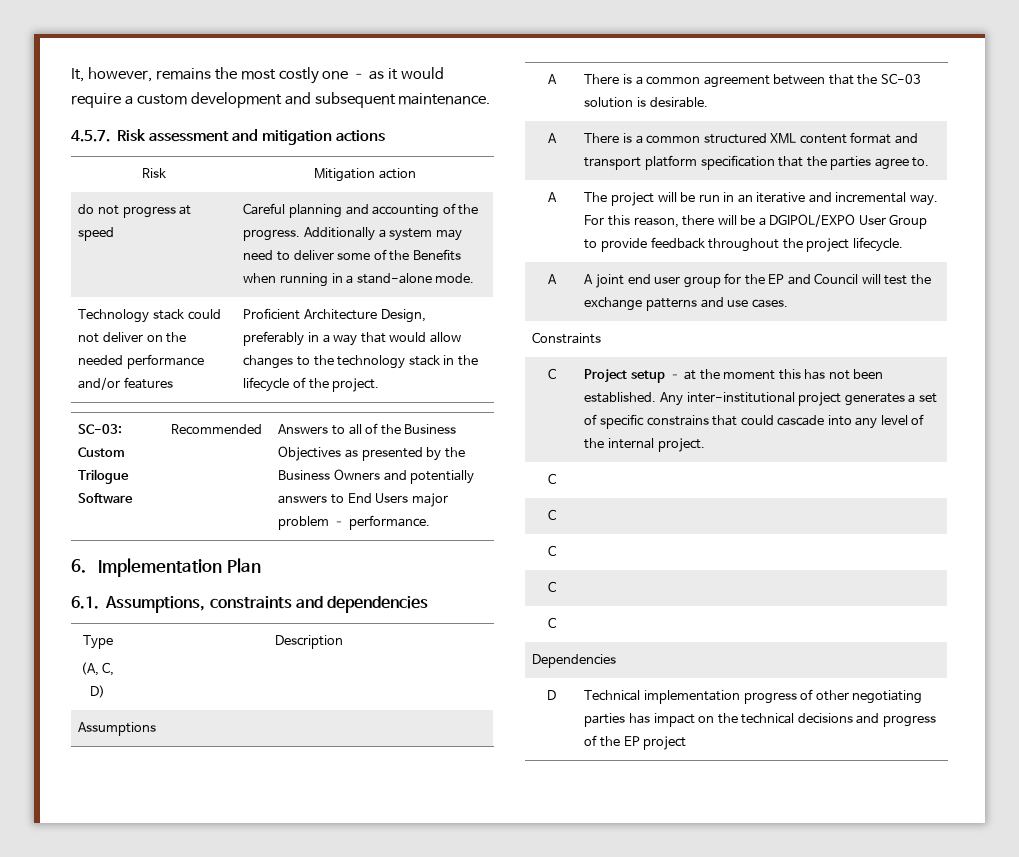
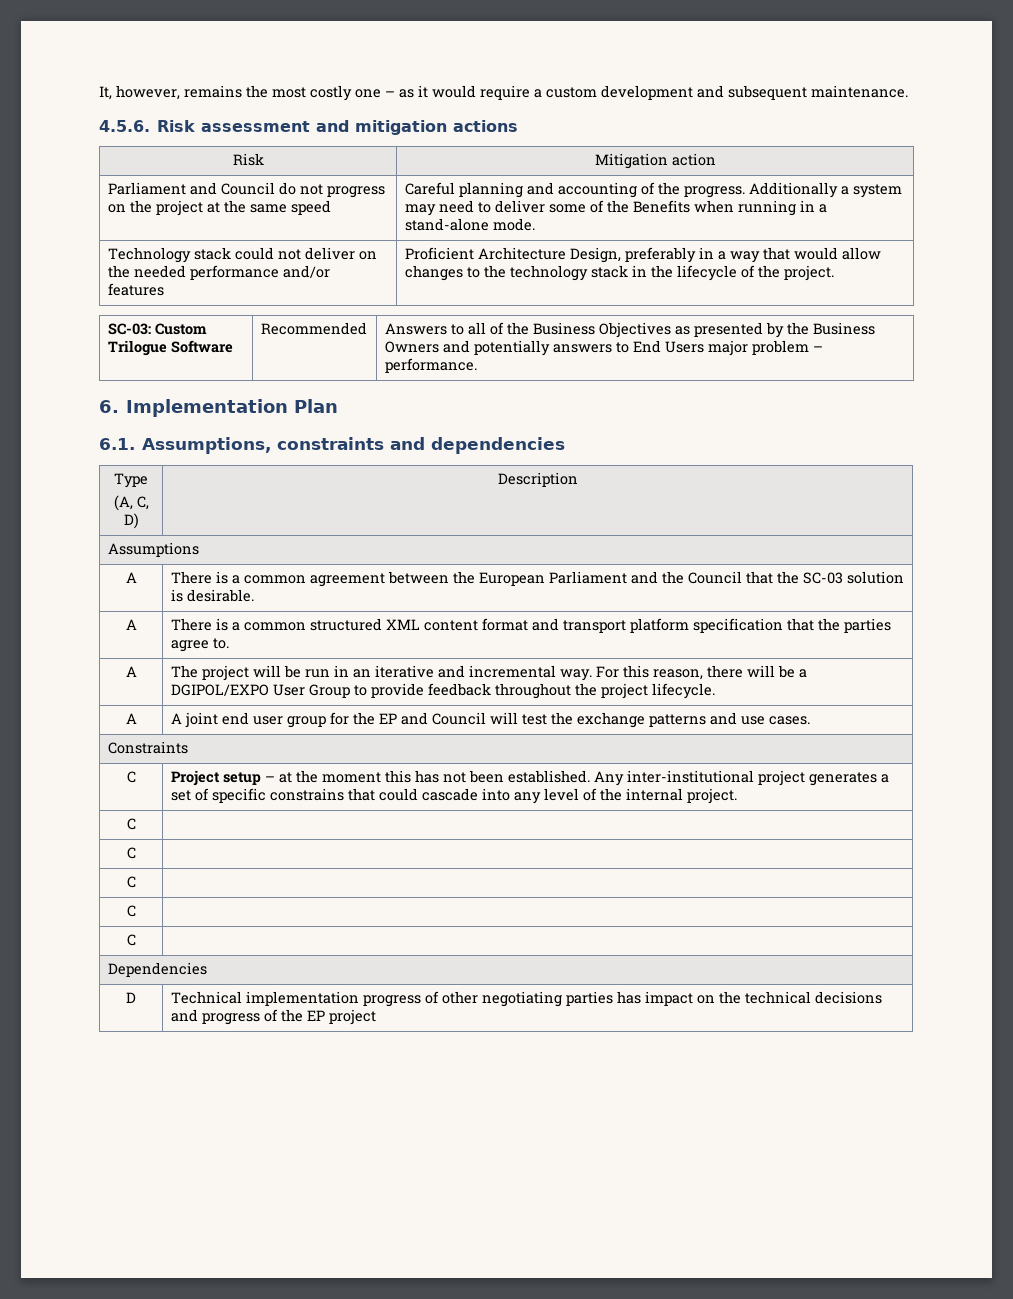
[71,130,110,142] 4.5.7. -> [99,120,150,132] 4.5.6.
[78,204,192,218] do not progress at -> [107,182,385,198] [107,200,287,216] Parliament and Council do not progress on the project at the same
(826, 79) none -> [452,571,742,586] the European Parliament and the Council

